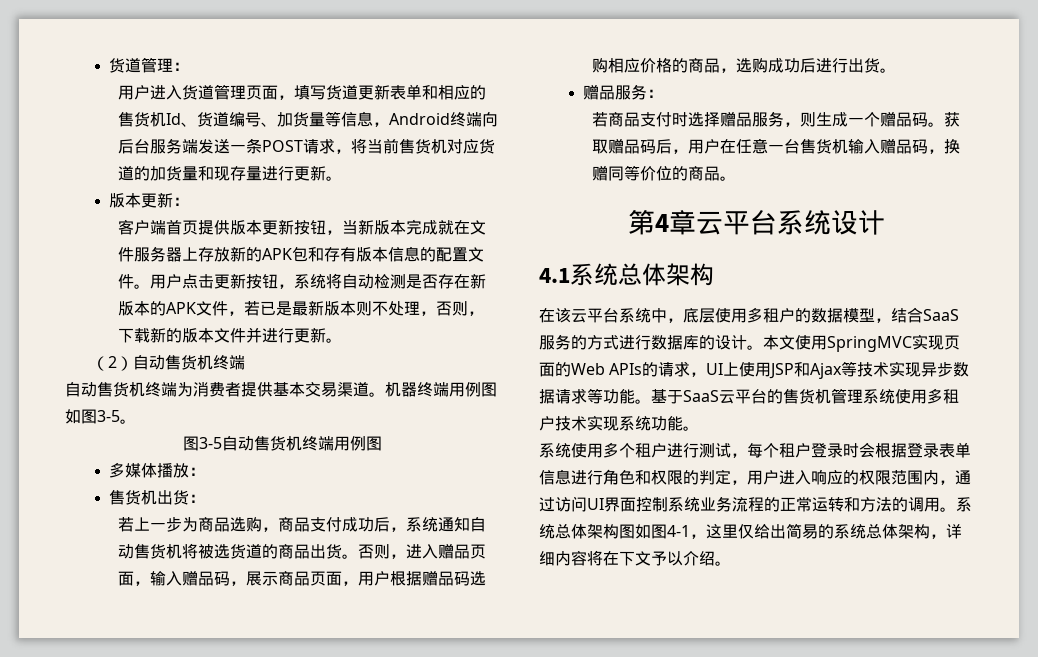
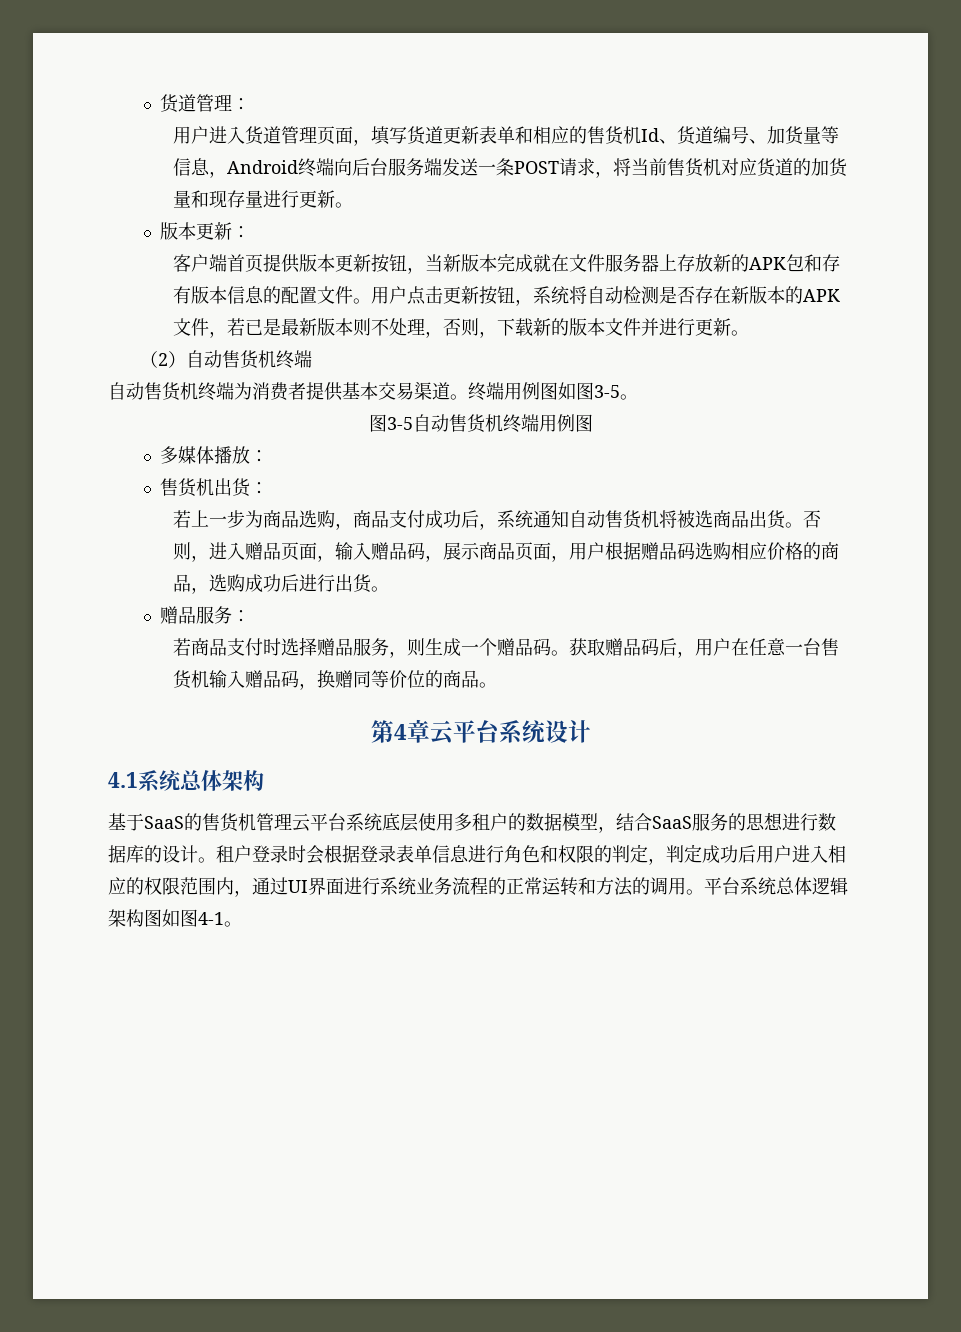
[385,382,417,397] 机器 -> (468, 397) none
[230,544,279,559] 货道的 -> (713, 519) none
[539,308,683,323] 在该云平台系统中， -> [108,813,382,832] 基于SaaS的售货机管理云平台系统
[587,335,619,350] 方式 -> [746,812,783,831] 思想
[763,334,960,352] [539,361,970,379] [539,388,959,404] [539,415,699,431] [539,442,779,458] 本文使用SpringMVC实现页面的Web APIs的请求，UI上使用JSP和Ajax等技术实现异步数据请求等功能。基于SaaS云平台的售货机管理系统使用多租户技术实现系统功能。 // 系统使用多个租户进行测试，每个 -> (216, 860) none
[747,469,827,485] 用户进入响 -> [666,844,846,863] 判定成功后用户进入相
[555,496,587,512] 访问 -> (288, 886) none
[636,497,668,512] 控制 -> [344,877,380,895] 进行
[956,497,972,512] [539,524,587,539] 系统总体 -> [704,877,848,895] 平台系统总体逻辑
[690,523,962,539] [539,550,715,566] ，这里仅给出简易的系统总体架构，详细内容将在下文予以介绍 -> (224, 918) none

